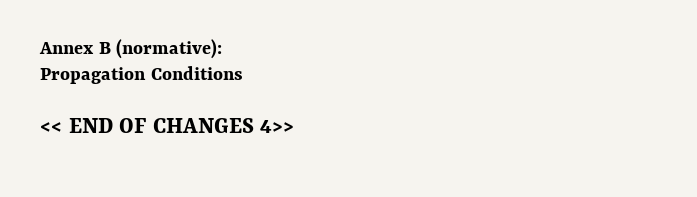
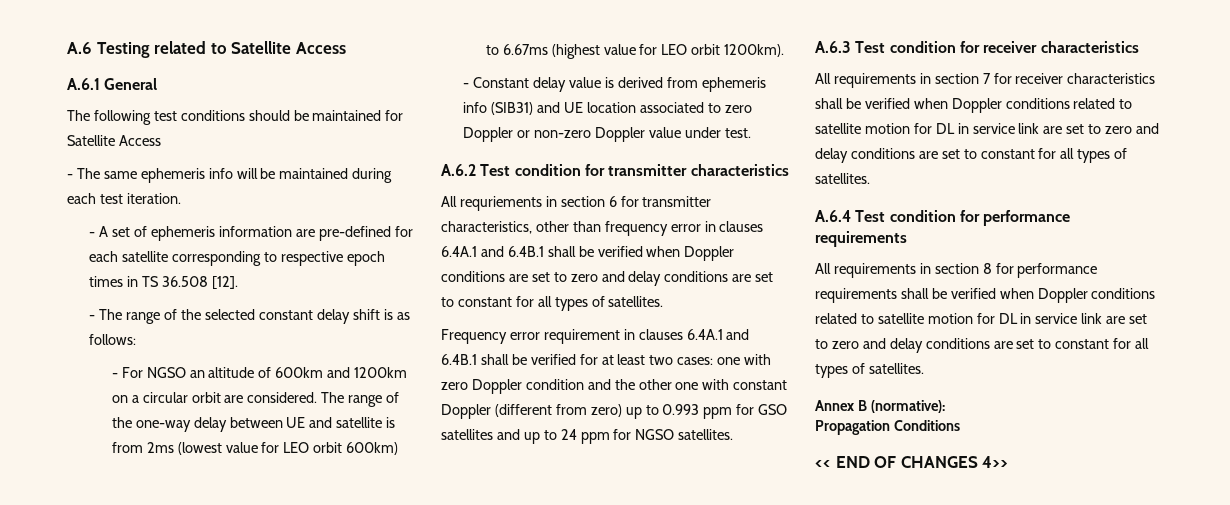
(39, 48) none -> [67,41,346,58] [67,78,158,90] [67,110,404,125] [67,135,161,146] [67,168,393,183] [67,193,181,204] [89,226,413,241] [89,251,385,266] [89,276,239,289] [89,309,410,324] [89,334,137,345] [111,367,408,378] [111,392,400,407] [111,417,396,432] [111,442,399,455] [485,44,785,59] [463,77,766,92] [463,102,752,115] [463,127,751,142] [441,164,789,176] [441,196,712,211] [441,221,764,236] [441,246,735,261] [441,271,774,286] [441,296,664,311] [441,329,750,344] [441,354,772,365] [441,379,788,394] [441,404,788,419] [441,429,734,444] [815,41,1139,53] [815,73,1156,88] [815,98,1133,113] [815,123,1160,134] [815,148,1128,163] [815,173,870,184] [815,210,1071,226] [815,231,907,247] [815,263,1098,278] [815,288,1156,303] [815,313,1148,324] [815,338,1150,353] [815,363,924,378] A.6 Testing related to Satellite Access // A.6.1 General // The following test conditions should be maintained for Satellite Access // - The same ephemeris info will be maintained during each test iteration. // - A set of ephemeris information are pre-defined for each satellite corresponding to respective epoch times in TS 36.508 [12]. // - The range of the selected constant delay shift is as follows: // - For NGSO an altitude of 600km and 1200km on a circular orbit are considered. The range of the one-way delay between UE and satellite is from 2ms (lowest value for LEO orbit 600km) to 6.67ms (highest value for LEO orbit 1200km). // - Constant delay value is derived from ephemeris info (SIB31) and UE location associated to zero Doppler or non-zero Doppler value under test. // A.6.2 Test condition for transmitter characteristics // All requriements in section 6 for transmitter characteristics, other than frequency error in clauses 6.4A.1 and 6.4B.1 shall be verified when Doppler conditions are set to zero and delay conditions are set to constant for all types of satellites. // Frequency error requirement in clauses 6.4A.1 and 6.4B.1 shall be verified for at least two cases: one with zero Doppler condition and the other one with constant Doppler (different from zero) up to 0.993 ppm for GSO satellites and up to 24 ppm for NGSO satellites. // A.6.3 Test condition for receiver characteristics // All requirements in section 7 for receiver characteristics shall be verified when Doppler conditions related to satellite motion for DL in service link are set to zero and delay conditions are set to constant for all types of satellites. // A.6.4 Test condition for performance requirements // All requirements in section 8 for performance requirements shall be verified when Doppler conditions related to satellite motion for DL in service link are set to zero and delay conditions are set to constant for all types of satellites. //

